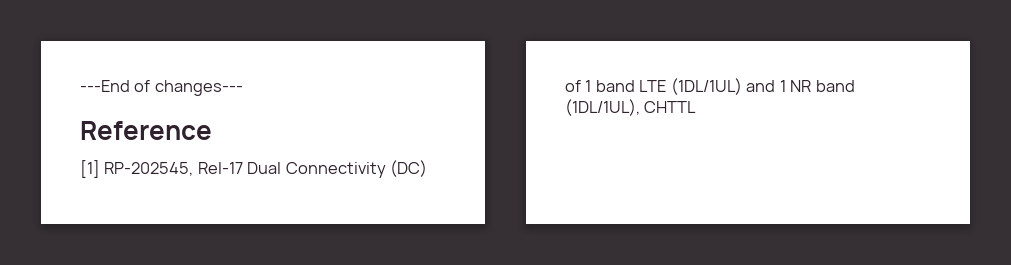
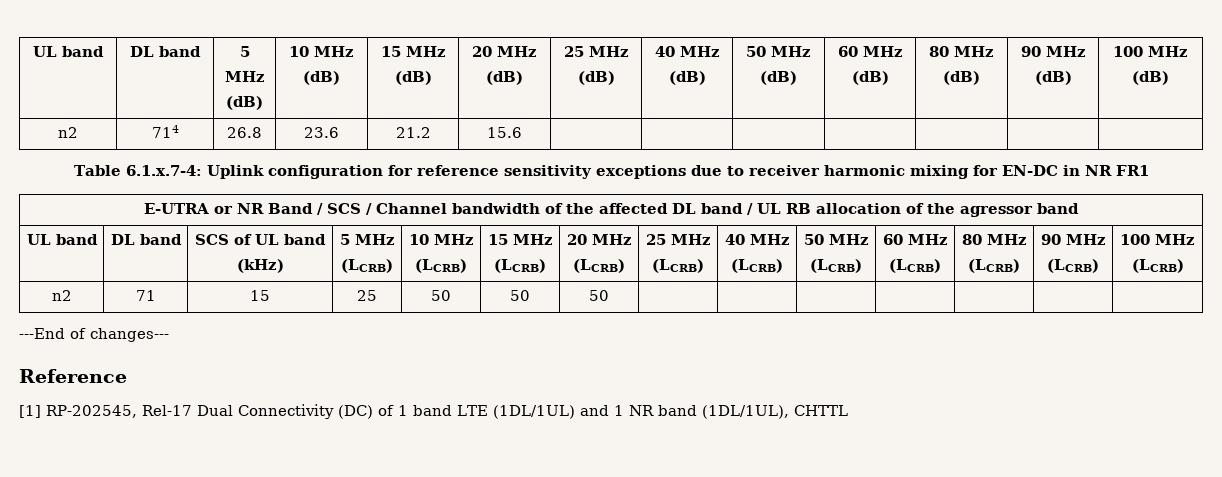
(80, 86) none -> [33,46,104,57] [130,46,201,57] [239,46,250,57] [224,71,265,82] [226,96,263,110] [289,46,354,57] [303,71,340,85] [380,46,446,57] [394,71,432,85] [472,46,537,57] [486,71,523,85] [563,46,629,57] [577,71,615,85] [654,46,720,57] [668,71,706,85] [746,46,811,57] [760,71,797,85] [837,46,903,57] [851,71,889,85] [929,46,994,57] [943,71,980,85] [1020,46,1086,57] [1034,71,1072,85] [1113,46,1188,57] [1132,71,1169,85] [58,127,78,138] [151,125,179,138] [227,127,262,138] [304,127,339,138] [395,127,431,138] [487,127,522,138] [73,165,1149,179] [144,203,1079,217] [26,234,98,245] [110,234,182,245] [194,234,326,245] [236,259,284,273] [339,234,395,245] [341,259,393,273] [408,234,474,245] [415,259,467,273] [487,234,553,245] [494,259,546,273] [566,234,632,245] [573,259,625,273] [645,234,711,245] [652,259,704,273] [724,234,790,245] [731,259,783,273] [803,234,869,245] [810,259,862,273] [882,234,948,245] [889,259,941,273] [961,234,1027,245] [968,259,1020,273] [1040,234,1106,245] [1047,259,1099,273] [1120,234,1195,245] [1131,259,1184,273] [51,290,72,301] [135,290,156,301] [249,290,270,301] [357,290,377,301] [431,290,451,301] [510,290,530,301] [589,290,609,301] UL band | DL band | 5 // MHz // (dB) | 10 MHz // (dB) | 15 MHz // (dB) | 20 MHz // (dB) | 25 MHz // (dB) | 40 MHz // (dB) | 50 MHz // (dB) | 60 MHz // (dB) | 80 MHz // (dB) | 90 MHz // (dB) | 100 MHz // (dB) // n2 | 714 | 26.8 | 23.6 | 21.2 | 15.6 | | | | | | | // Table 6.1.x.7-4: Uplink configuration for reference sensitivity exceptions due to receiver harmonic mixing for EN-DC in NR FR1 // E-UTRA or NR Band / SCS / Channel bandwidth of the affected DL band / UL RB allocation of the agressor band // UL band | DL band | SCS of UL band // (kHz) | 5 MHz // (LCRB) | 10 MHz // (LCRB) | 15 MHz // (LCRB) | 20 MHz // (LCRB) | 25 MHz // (LCRB) | 40 MHz // (LCRB) | 50 MHz // (LCRB) | 60 MHz // (LCRB) | 80 MHz // (LCRB) | 90 MHz // (LCRB) | 100 MHz // (LCRB) // n2 | 71 | 15 | 25 | 50 | 50 | 50 | | | | | | | //

